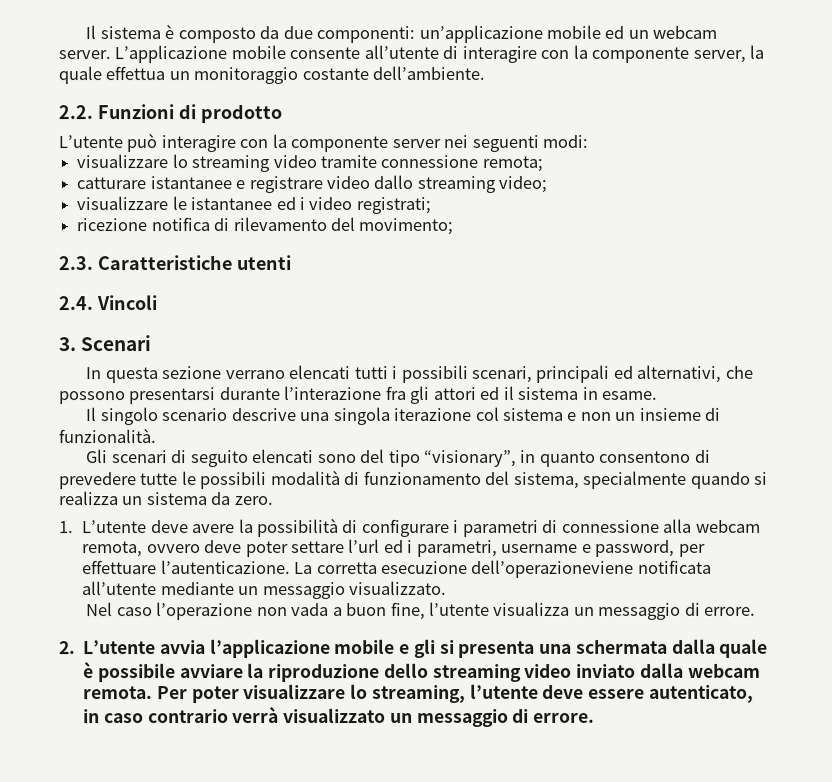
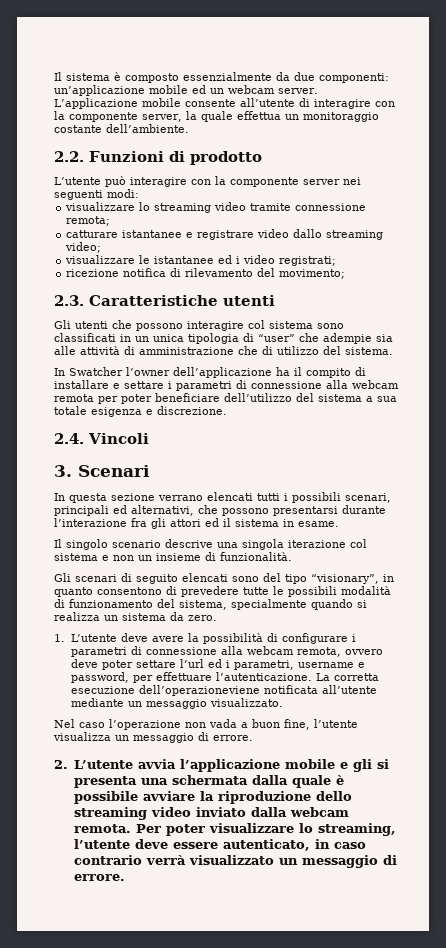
(256, 35) none -> [183,72,272,81] essenzialmente
(291, 263) none -> [54,320,344,331] [54,333,393,344] [54,346,393,355] [54,367,366,378] [54,380,399,391] [54,393,397,404] [54,406,227,417] // Gli utenti che possono interagire col sistema sono classificati in un unica tipologia di “user” che adempie sia alle attività di amministrazione che di utilizzo del sistema. // In Swatcher l’owner dell’applicazione ha il compito di installare e settare i parametri di connessione alla webcam remota per poter beneficiare dell’utilizzo del sistema a sua totale esigenza e discrezione.

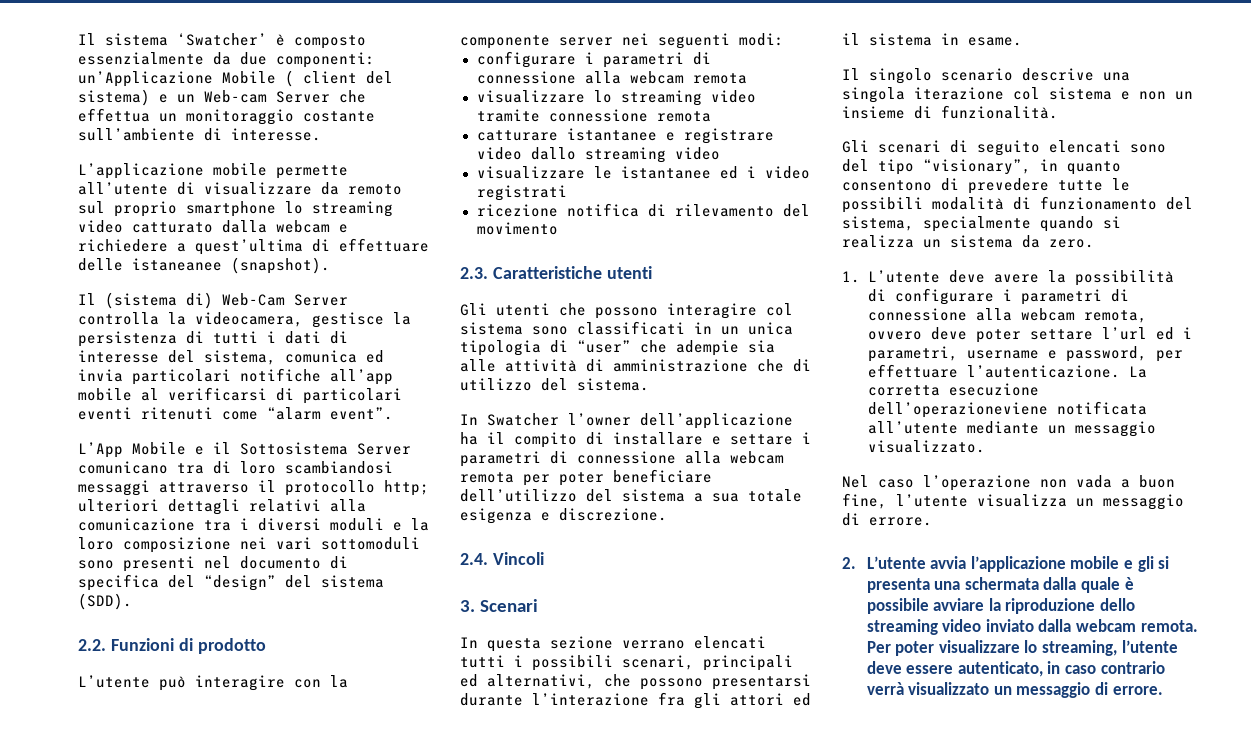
(110, 77) none -> [177,33,267,46] ‘Swatcher’
[54,85,318,96] [54,98,395,109] [54,111,379,122] [54,124,189,133] un’applicazione mobile ed un webcam server. L’applicazione mobile consente all’utente di interagire con la componente server, la quale effettua un monitoraggio costante dell’ambiente. -> [78,70,393,87] [78,89,366,106] [78,108,375,125] [78,128,321,141] [78,163,348,179] [78,182,402,195] [78,201,393,217] [78,220,348,233] [78,238,429,255] [78,257,330,274] [78,292,348,309] [78,312,411,328] [78,331,348,347] [78,350,384,365] [78,368,393,385] [78,387,402,404] [78,407,393,420] [78,442,411,458] [78,461,393,474] [78,480,429,496] [78,499,366,515] [78,518,429,531] [78,537,420,553] [78,556,348,572] [78,574,384,591] [78,593,132,610] un’Applicazione Mobile ( client del sistema) e un Web-cam Server che effettua un monitoraggio costante sull’ambiente di interesse. // L’applicazione mobile permette all’utente di visualizzare da remoto sul proprio smartphone lo streaming video catturato dalla webcam e richiedere a quest’ultima di effettuare delle istaneanee (snapshot). // Il (sistema di) Web-Cam Server controlla la videocamera, gestisce la persistenza di tutti i dati di interesse del sistema, comunica ed invia particolari notifiche all’app mobile al verificarsi di particolari eventi ritenuti come “alarm event”. // L’App Mobile e il Sottosistema Server comunicano tra di loro scambiandosi messaggi attraverso il protocollo http; ulteriori dettagli relativi alla comunicazione tra i diversi moduli e la loro composizione nei vari sottomoduli sono presenti nel documento di specifica del “design” del sistema (SDD).
(139, 193) none -> [476,51,711,68] [476,71,747,84] // configurare i parametri di connessione alla webcam remota
[66,216,111,226] remota; -> [656,111,711,122] remota
[65,242,102,253] video; -> [674,147,720,160] video
[279,256,337,266] registrati; -> [476,185,567,201] registrati
[279,269,346,279] movimento; -> [476,222,558,235] movimento

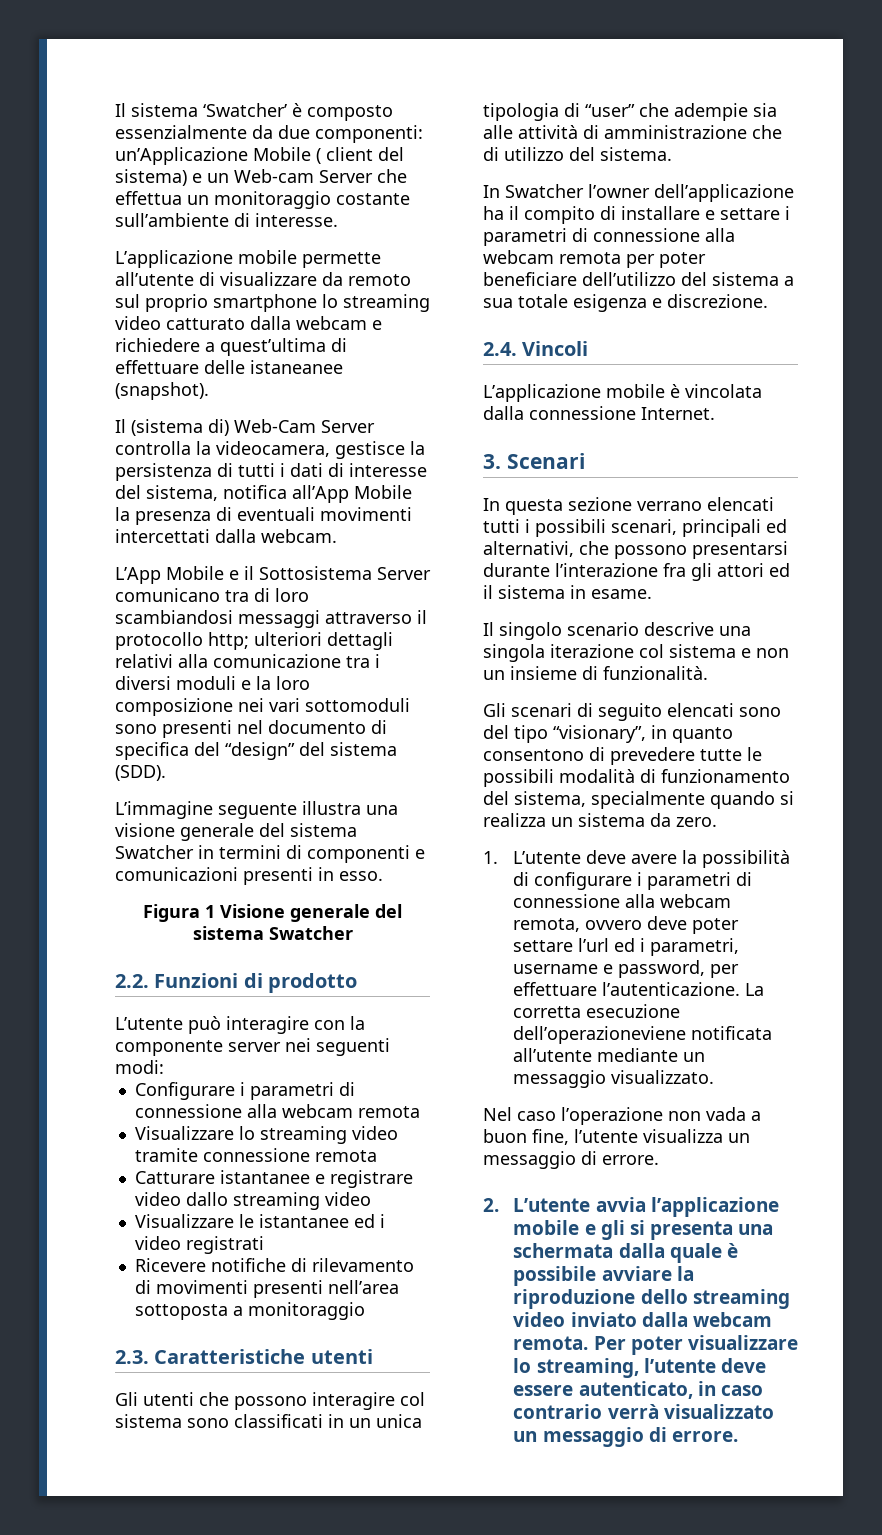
[285,350,384,363] [78,368,393,385] [78,387,402,404] [78,407,393,420] comunica ed invia particolari notifiche all’app mobile al verificarsi di particolari eventi ritenuti come “alarm event”. -> [223,485,412,503] [115,507,412,525] [115,529,337,543] notifica all’App Mobile la presenza di eventuali movimenti intercettati dalla webcam.
(132, 601) none -> [115,801,398,819] [115,823,357,841] [115,845,425,863] [115,867,383,885] [143,904,402,922] [192,926,353,940] // L’immagine seguente illustra una visione generale del sistema Swatcher in termini di componenti e comunicazioni presenti in esso. // Figura 1 Visione generale del sistema Swatcher
[476,51,576,68] configurare -> [134,1082,235,1100] Configurare
[476,90,585,103] visualizzare -> [134,1126,234,1140] Visualizzare
[476,130,558,141] catturare -> [134,1171,215,1184] Catturare
[476,166,585,179] visualizzare -> [134,1214,234,1228] Visualizzare
[476,203,810,217] [476,222,558,235] ricezione notifica di rilevamento del movimento -> [134,1258,414,1272] [134,1280,399,1298] [134,1302,365,1320] Ricevere notifiche di rilevamento di movimenti presenti nell’area sottoposta a monitoraggio
(544, 558) none -> [483,384,762,402] [483,406,715,420] // L’applicazione mobile è vincolata dalla connessione Internet.

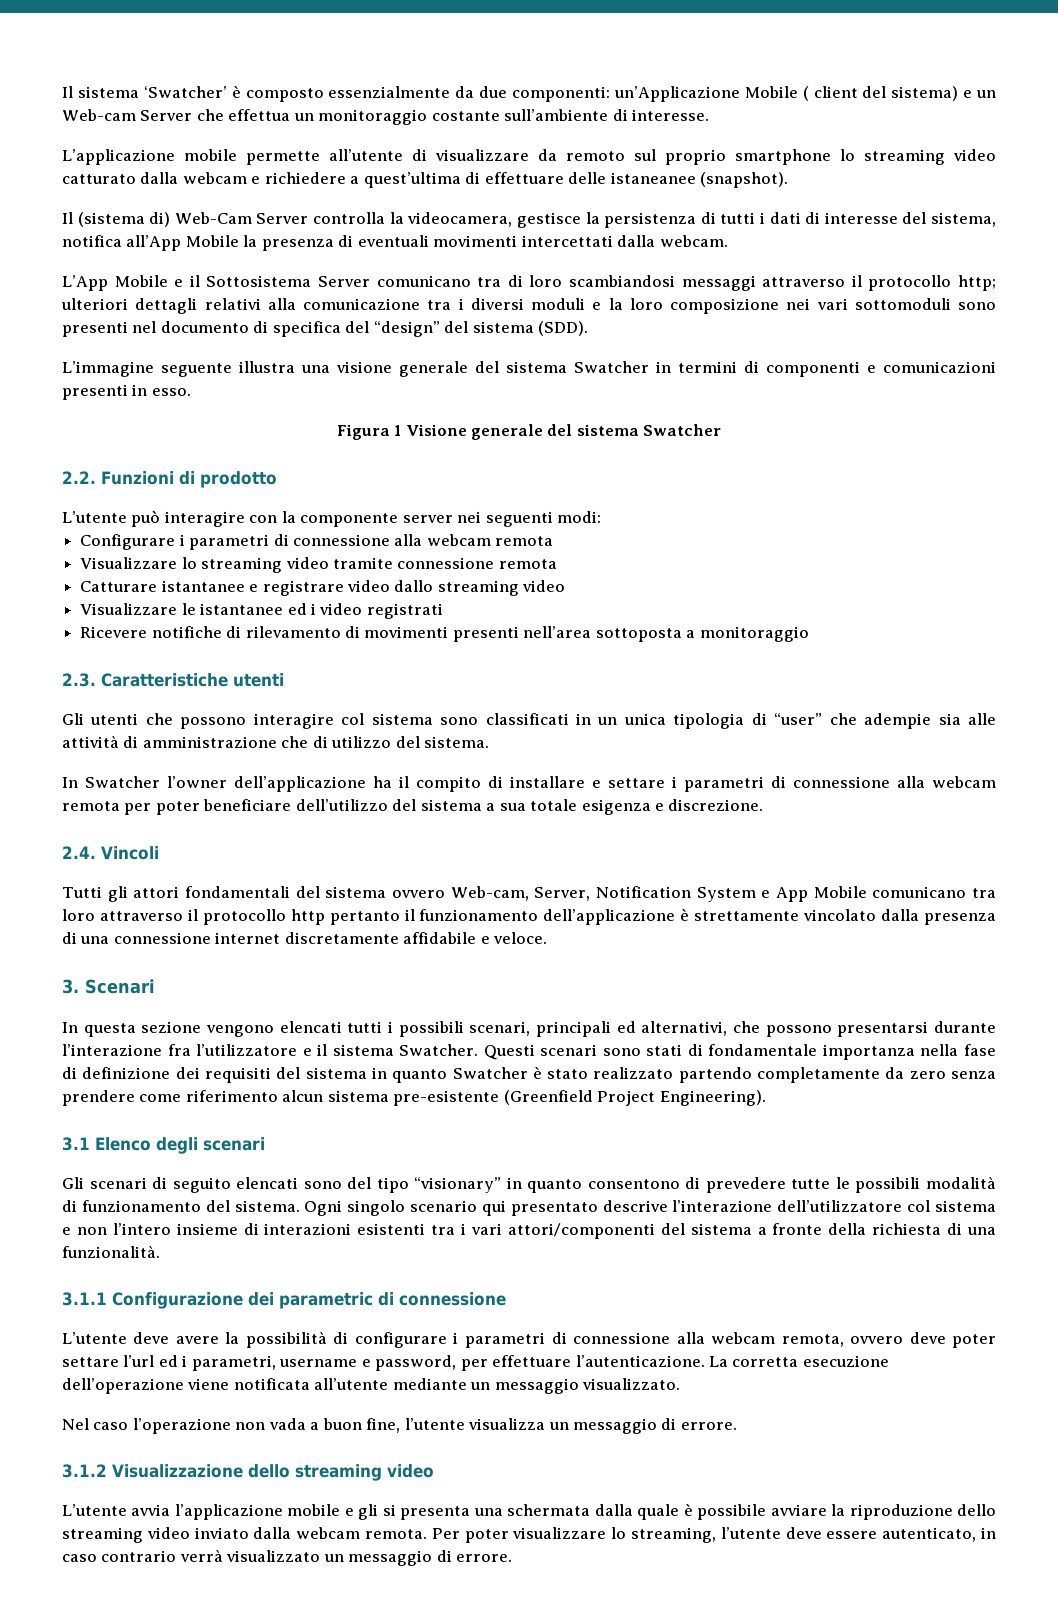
[483,384,762,402] [483,406,715,420] L’applicazione mobile è vincolata dalla connessione Internet. -> [62,886,997,902] [62,908,996,925] [62,932,548,944] Tutti gli attori fondamentali del sistema ovvero Web-cam, Server, Notification System e App Mobile comunicano tra loro attraverso il protocollo http pertanto il funzionamento dell’applicazione è strettamente vincolato dalla presenza di una connessione internet discretamente affidabile e veloce.
[637,501,702,511] verrano -> [206,1025,274,1037] vengono
[691,563,790,581] [483,585,652,599] [483,622,751,640] [483,644,789,662] [483,666,708,680] gli attori ed il sistema in esame. // Il singolo scenario descrive una singola iterazione col sistema e non un insieme di funzionalità. -> [196,1044,996,1060] [62,1066,996,1083] [62,1090,766,1106] [62,1137,265,1154] l’utilizzatore e il sistema Swatcher. Questi scenari sono stati di fondamentale importanza nella fase di definizione dei requisiti del sistema in quanto Swatcher è stato realizzato partendo completamente da zero senza prendere come riferimento alcun sistema pre-esistente (Greenfield Project Engineering). // 3.1 Elenco degli scenari
[553,725,646,743] “visionary”, -> [414,1177,502,1193] “visionary”
[514,791,794,809] [483,813,717,827] [483,851,498,864] sistema, specialmente quando si realizza un sistema da zero. // 1. -> [234,1200,996,1216] [62,1223,997,1239] [62,1245,160,1258] [62,1292,506,1309] sistema. Ogni singolo scenario qui presentato descrive l’interazione dell’utilizzatore col sistema e non l’intero insieme di interazioni esistenti tra i vari attori/componenti del sistema a fronte della richiesta di una funzionalità. // 3.1.1 Configurazione dei parametric di connessione //
[513,1026,687,1044] dell’operazioneviene -> [62,1378,230,1394] dell’operazione viene
[483,1198,499,1212] 2. -> [62,1464,434,1481] 3.1.2 Visualizzazione dello streaming video //

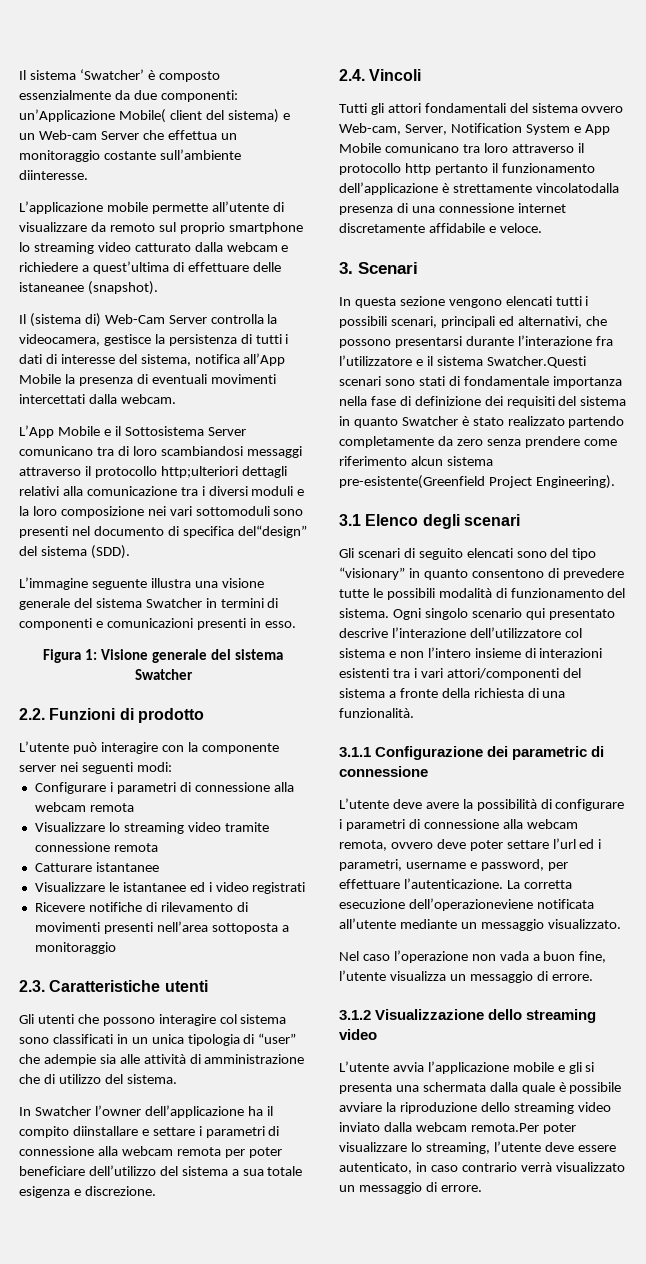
[744,86,809,101] Mobile ( -> [118,109,166,123] Mobile(
[612,109,710,121] di interesse. -> [19,170,88,180] diinteresse.
[958,275,997,291] [61,298,128,310] http; ulteriori -> [160,466,238,478] http;ulteriori
[345,321,440,337] del “design” -> [237,525,307,538] del“design”
[394,425,402,436] 1 -> [85,649,98,660] 1:
[249,580,566,596] e registrare video dallo streaming video -> (159, 867) none
[488,776,585,788] di installare -> [72,1126,138,1136] diinstallare
[803,909,920,921] vincolato dalla -> [535,183,619,193] vincolatodalla
[399,1044,535,1060] Swatcher. Questi -> [486,356,586,368] Swatcher.Questi
[393,1090,593,1106] pre-esistente (Greenfield -> [339,475,485,489] pre-esistente(Greenfield
[62,1378,230,1394] dell’operazione viene -> [408,898,533,911] dell’operazioneviene
[365,1528,460,1539] remota. Per -> [470,1123,539,1132] remota.Per

